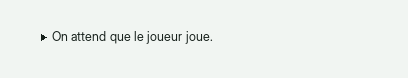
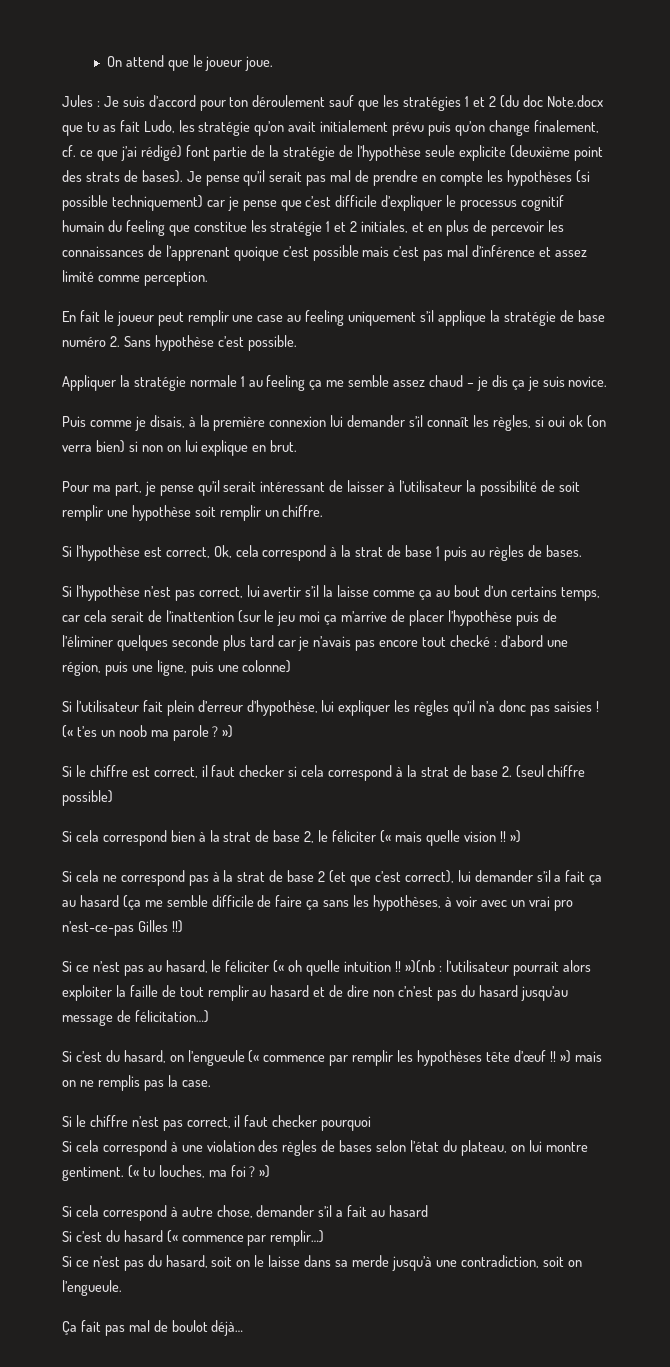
(213, 37) none -> [62,95,603,111] [62,120,599,136] [62,145,603,161] [62,170,590,186] [62,195,565,211] [62,220,564,236] [62,245,587,261] [62,270,208,286] [62,310,605,326] [62,335,297,351] [62,375,608,391] [62,415,606,431] [62,440,298,456] [62,480,580,496] [62,505,324,521] [62,545,582,561] [62,585,600,601] [62,610,557,626] [62,635,568,651] [62,660,292,676] [62,700,599,716] [62,725,234,741] [62,765,586,781] [62,790,113,806] [62,830,521,846] [62,870,603,886] [62,895,573,911] [62,920,183,936] [62,960,591,976] [62,985,568,1001] [62,1010,209,1026] [62,1050,602,1066] [62,1075,211,1091] [62,1115,372,1131] [62,1140,588,1156] [62,1165,271,1181] [62,1205,429,1221] [62,1230,325,1246] [62,1255,582,1271] [62,1280,122,1296] [62,1320,244,1336] // Jules : Je suis d’accord pour ton déroulement sauf que les stratégies 1 et 2 (du doc Note.docx que tu as fait Ludo, les stratégie qu’on avait initialement prévu puis qu’on change finalement, cf. ce que j’ai rédigé) font partie de la stratégie de l’hypothèse seule explicite (deuxième point des strats de bases). Je pense qu’il serait pas mal de prendre en compte les hypothèses (si possible techniquement) car je pense que c’est difficile d’expliquer le processus cognitif humain du feeling que constitue les stratégie 1 et 2 initiales, et en plus de percevoir les connaissances de l’apprenant quoique c’est possible mais c’est pas mal d’inférence et assez limité comme perception. // En fait le joueur peut remplir une case au feeling uniquement s’il applique la stratégie de base numéro 2. Sans hypothèse c’est possible. // Appliquer la stratégie normale 1 au feeling ça me semble assez chaud – je dis ça je suis novice. // Puis comme je disais, à la première connexion lui demander s’il connaît les règles, si oui ok (on verra bien) si non on lui explique en brut. // Pour ma part, je pense qu’il serait intéressant de laisser à l’utilisateur la possibilité de soit remplir une hypothèse soit remplir un chiffre. // Si l’hypothèse est correct, Ok, cela correspond à la strat de base 1 puis au règles de bases. // Si l’hypothèse n’est pas correct, lui avertir s’il la laisse comme ça au bout d’un certains temps, car cela serait de l’inattention (sur le jeu moi ça m’arrive de placer l’hypothèse puis de l’éliminer quelques seconde plus tard car je n’avais pas encore tout checké : d’abord une région, puis une ligne, puis une colonne) // Si l’utilisateur fait plein d’erreur d’hypothèse, lui expliquer les règles qu’il n’a donc pas saisies ! (« t’es un noob ma parole ? ») // Si le chiffre est correct, il faut checker si cela correspond à la strat de base 2. (seul chiffre possible) // Si cela correspond bien à la strat de base 2, le féliciter (« mais quelle vision !! ») // Si cela ne correspond pas à la strat de base 2 (et que c’est correct), lui demander s’il a fait ça au hasard (ça me semble difficile de faire ça sans les hypothèses, à voir avec un vrai pro n’est-ce-pas Gilles !!) // Si ce n’est pas au hasard, le féliciter (« oh quelle intuition !! »)(nb : l’utilisateur pourrait alors exploiter la faille de tout remplir au hasard et de dire non c’n’est pas du hasard jusqu’au message de félicitation…) // Si c’est du hasard, on l’engueule (« commence par remplir les hypothèses tête d’œuf !! ») mais on ne remplis pas la case. // Si le chiffre n’est pas correct, il faut checker pourquoi // Si cela correspond à une violation des règles de bases selon l’état du plateau, on lui montre gentiment. (« tu louches, ma foi ? ») // Si cela correspond à autre chose, demander s’il a fait au hasard // Si c’est du hasard (« commence par remplir…) // Si ce n’est pas du hasard, soit on le laisse dans sa merde jusqu’à une contradiction, soit on l’engueule. // Ça fait pas mal de boulot déjà…

